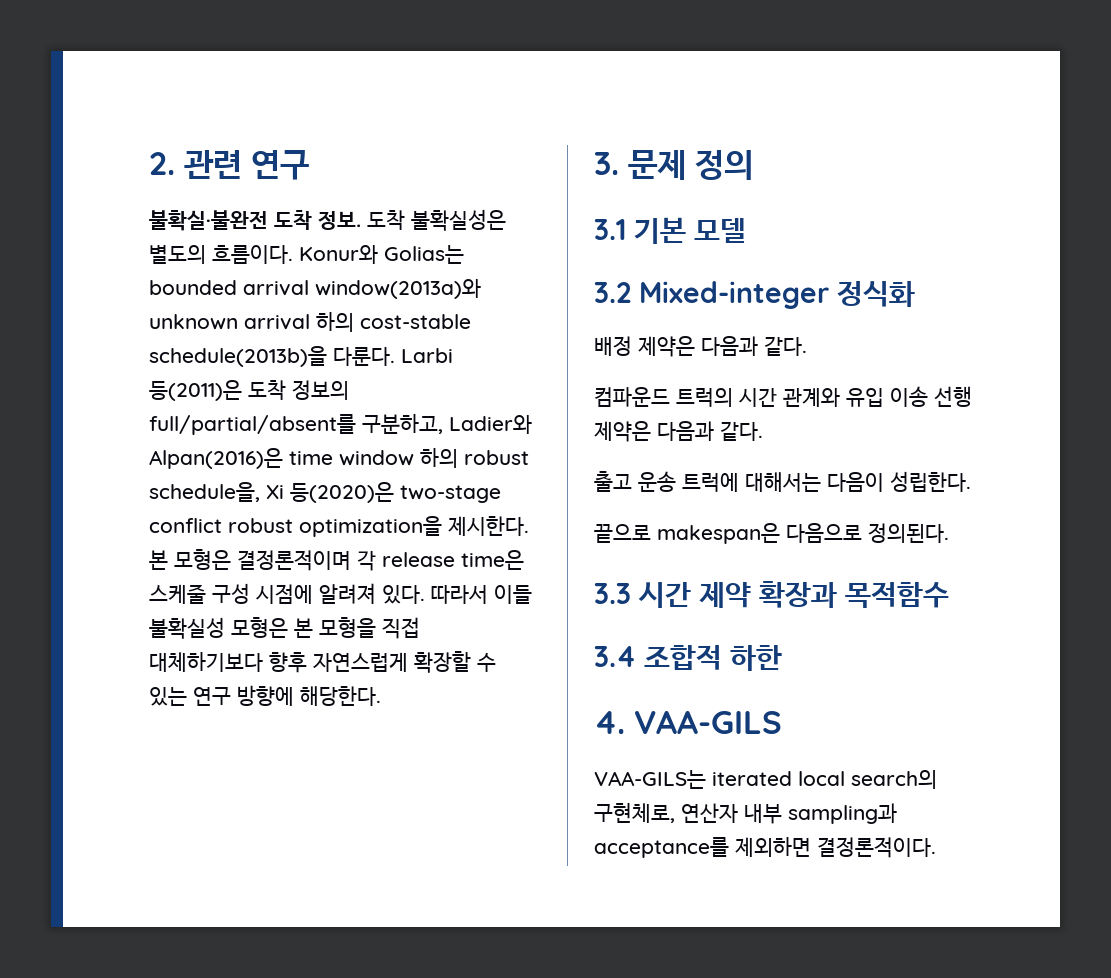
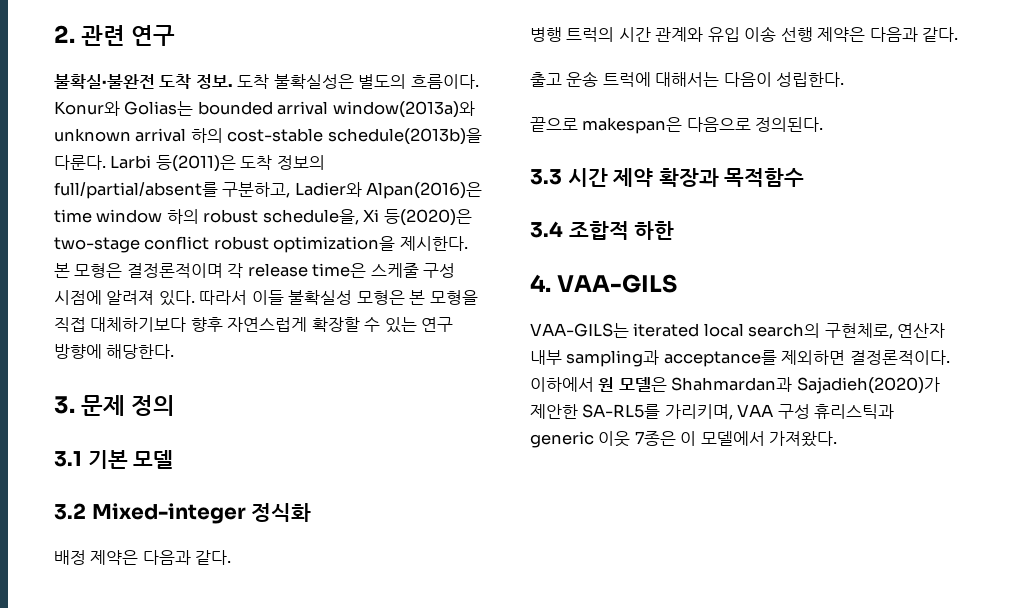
[594,387,670,407] 컴파운드 -> [530,27,562,42] 병행
(936, 847) none -> [530,377,940,394] [530,404,895,420] [530,431,838,448] 이하에서 원 모델은 Shahmardan과 Sajadieh(2020)가 제안한 SA-RL5를 가리키며, VAA 구성 휴리스틱과 generic 이웃 7종은 이 모델에서 가져왔다.

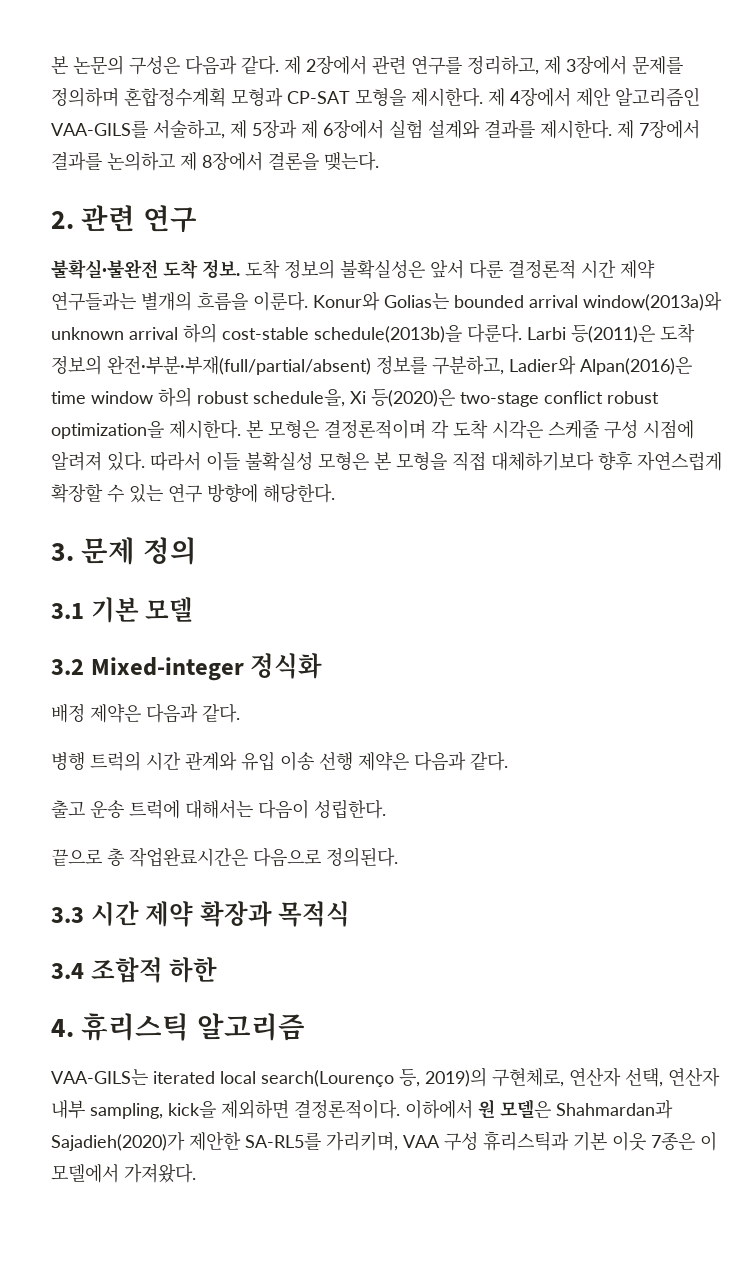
(54, 34) none -> [51,55,683,75] [51,87,700,107] [51,119,700,139] [51,151,379,171] 본 논문의 구성은 다음과 같다. 제 2장에서 관련 연구를 정리하고, 제 3장에서 문제를 정의하며 혼합정수계획 모형과 CP-SAT 모형을 제시한다. 제 4장에서 제안 알고리즘인 VAA-GILS를 서술하고, 제 5장과 제 6장에서 실험 설계와 결과를 제시한다. 제 7장에서 결과를 논의하고 제 8장에서 결론을 맺는다. //
[273,74,479,89] 불확실성은 별도의 흐름이다. -> [284,259,655,279] [51,291,308,311] 정보의 불확실성은 앞서 다룬 결정론적 시간 제약 연구들과는 별개의 흐름을 이룬다.
[54,182,218,199] full/partial/absent를 -> [107,356,427,375] 완전·부분·부재(full/partial/absent) 정보를
[247,263,367,278] release time은 -> [453,419,543,439] 도착 시각은
[582,117,683,134] makespan은 -> [107,848,248,867] 총 작업완료시간은
[724,168,805,187] 목적함수 -> [278,901,351,927] 목적식
[557,274,678,293] VAA-GILS -> [81,1013,305,1041] 휴리스틱 알고리즘
[748,323,946,339] [530,350,777,367] search의 구현체로, 연산자 내부 sampling과 acceptance를 -> [261,1067,720,1087] [51,1100,216,1119] search(Lourenço 등, 2019)의 구현체로, 연산자 선택, 연산자 내부 sampling, kick을
[530,431,594,448] generic -> [573,1132,607,1151] 기본

